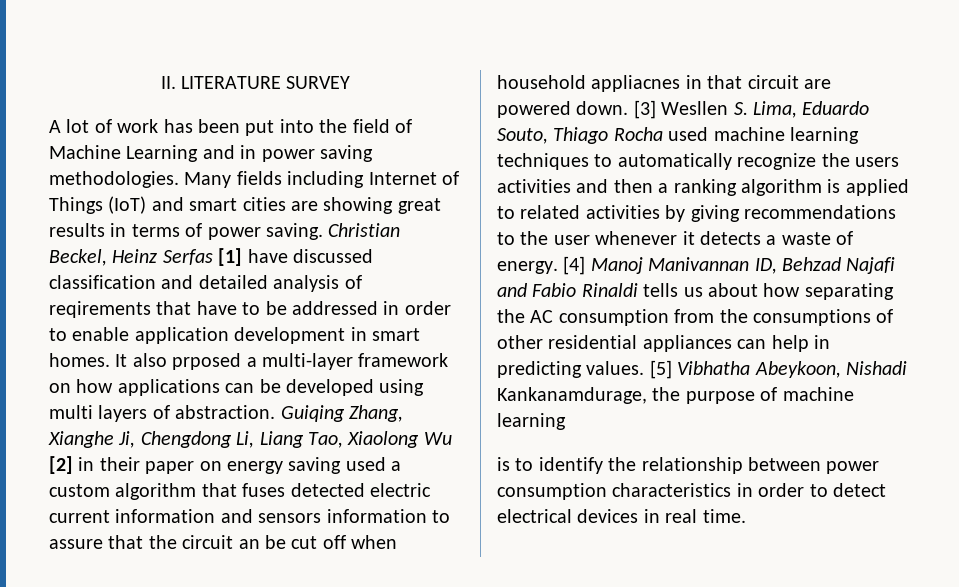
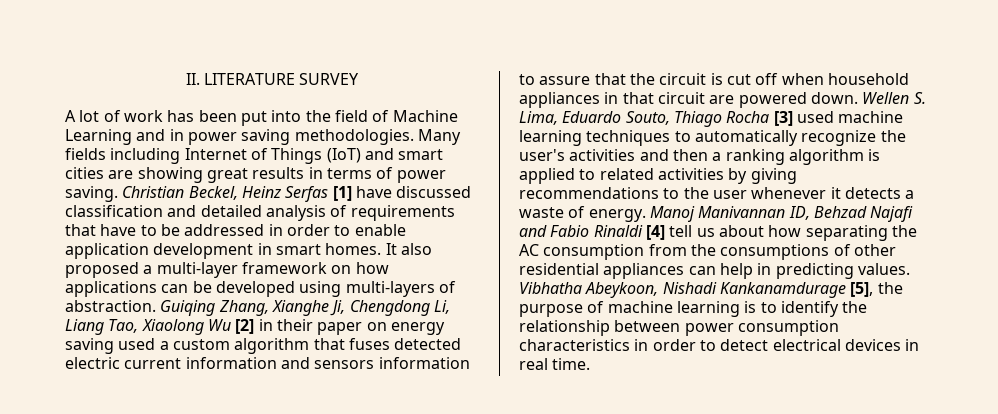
[49,301,151,318] reqirements -> [350,205,455,221] requirements
[172,353,242,370] prposed -> [65,262,139,278] proposed
[49,405,148,422] multi layers -> [345,281,435,297] multi-layers
[238,535,286,549] an be -> [710,73,723,85] is
[591,75,681,92] appliacnes -> [519,92,600,108] appliances
[633,100,729,119] [3] Wesllen -> [862,92,910,104] Wellen
(663, 134) none -> [773,111,793,126] [3]
[855,157,899,167] users -> [519,149,565,161] user's
[563,256,586,275] [4] -> (646, 215) none
[643,283,679,297] tells -> [645,225,693,240] [4] tell
[649,360,672,379] [5] -> (910, 269) none
[497,387,647,404] Kankanamdurage, -> [719,282,874,298] Kankanamdurage [5],
(566, 421) // -> (740, 309) none

